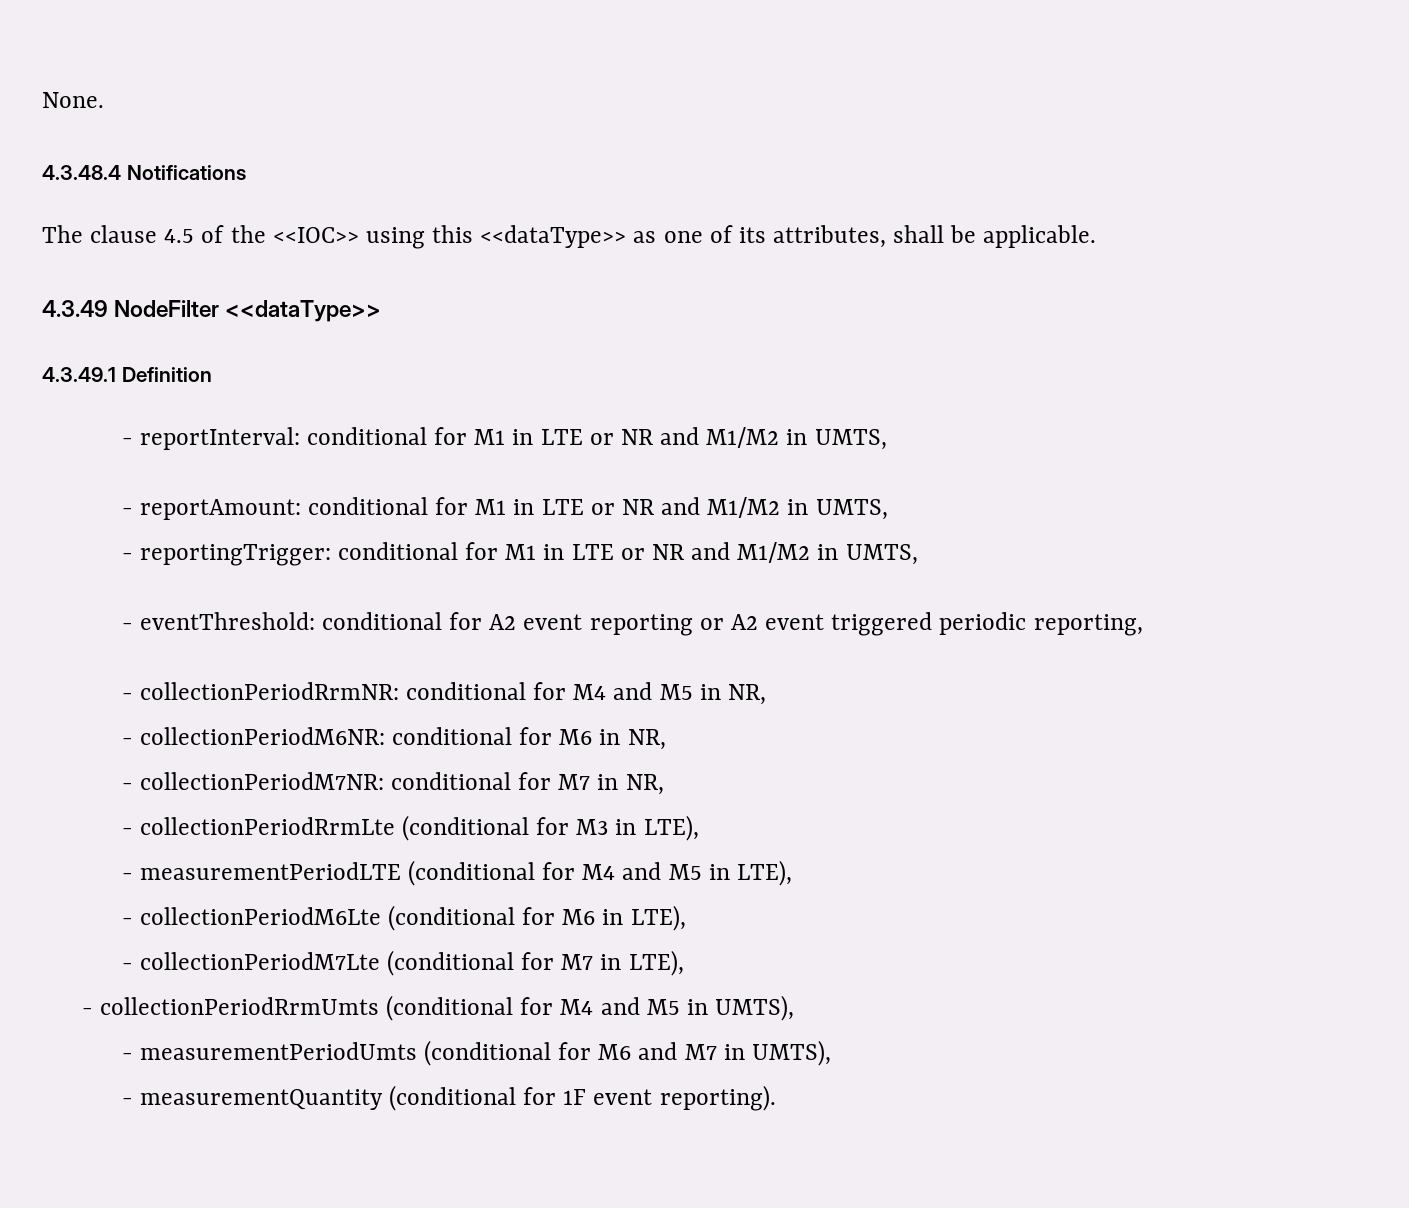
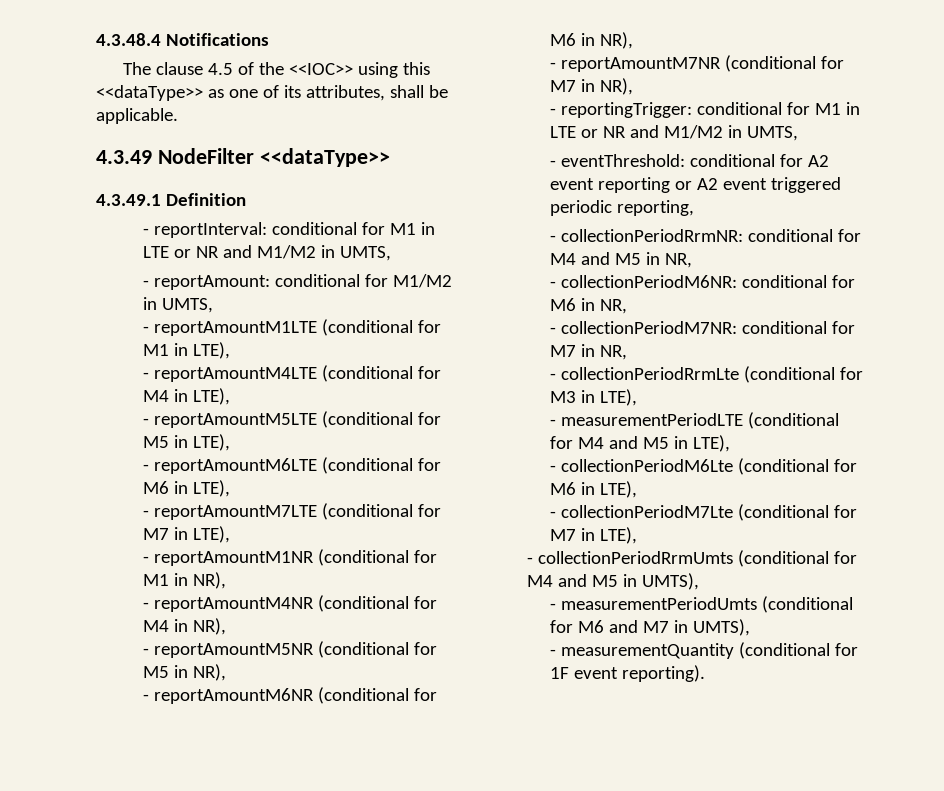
[42,92,104,108] None. // -> (96, 39) none
[475,497,888,520] M1 in LTE or NR and M1/M2 in UMTS, -> [393,274,453,288] [143,297,214,313] [143,319,442,336] [143,342,231,359] [143,365,442,382] [143,388,231,405] [143,411,442,428] [143,434,231,451] [143,457,442,474] [143,480,231,497] [143,503,442,520] [143,526,231,543] [143,549,438,566] [143,572,227,589] [143,595,438,612] [143,618,227,635] [143,641,438,658] [143,664,227,681] [143,687,438,704] [550,32,634,49] [550,55,845,72] [550,78,634,95] M1/M2 in UMTS, // - reportAmountM1LTE (conditional for M1 in LTE), // - reportAmountM4LTE (conditional for M4 in LTE), // - reportAmountM5LTE (conditional for M5 in LTE), // - reportAmountM6LTE (conditional for M6 in LTE), // - reportAmountM7LTE (conditional for M7 in LTE), // - reportAmountM1NR (conditional for M1 in NR), // - reportAmountM4NR (conditional for M4 in NR), // - reportAmountM5NR (conditional for M5 in NR), // - reportAmountM6NR (conditional for M6 in NR), // - reportAmountM7NR (conditional for M7 in NR),

